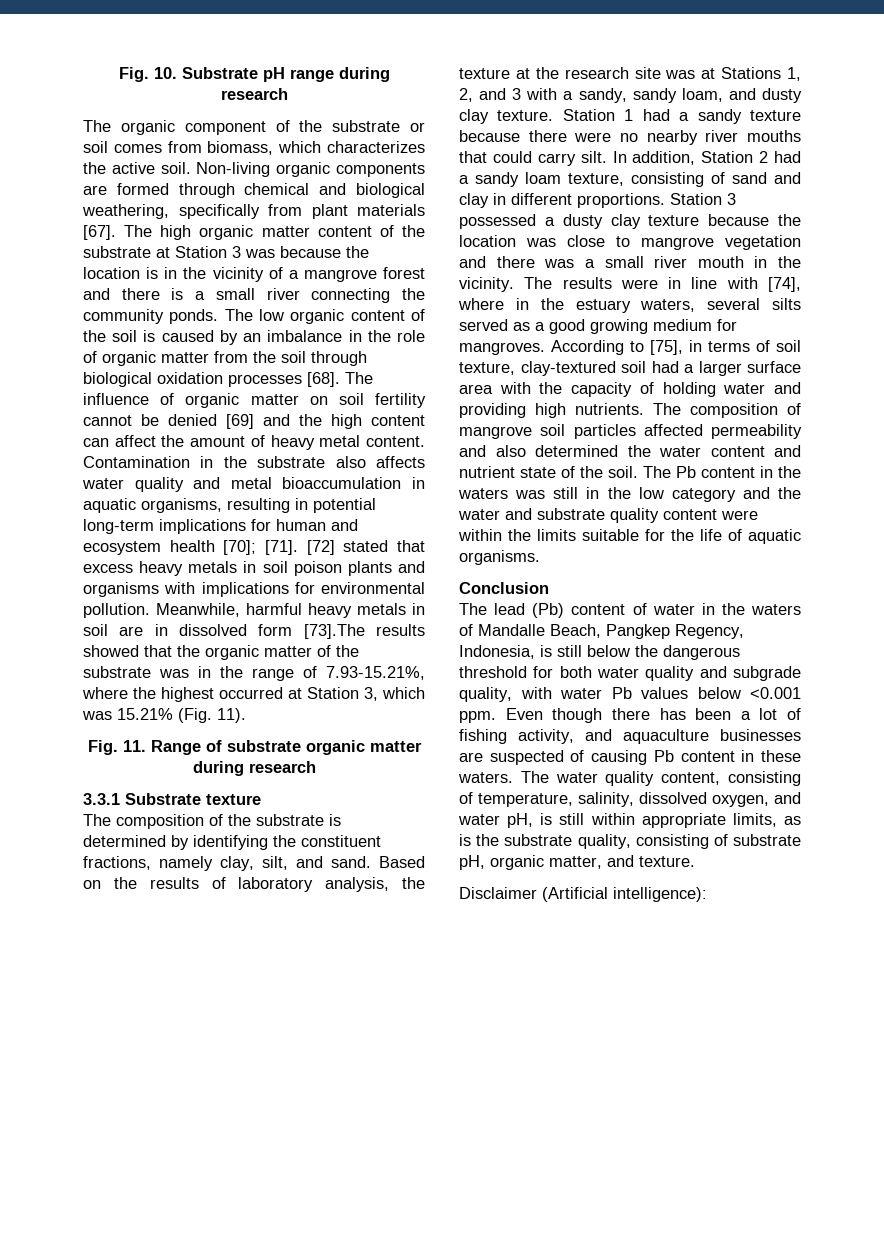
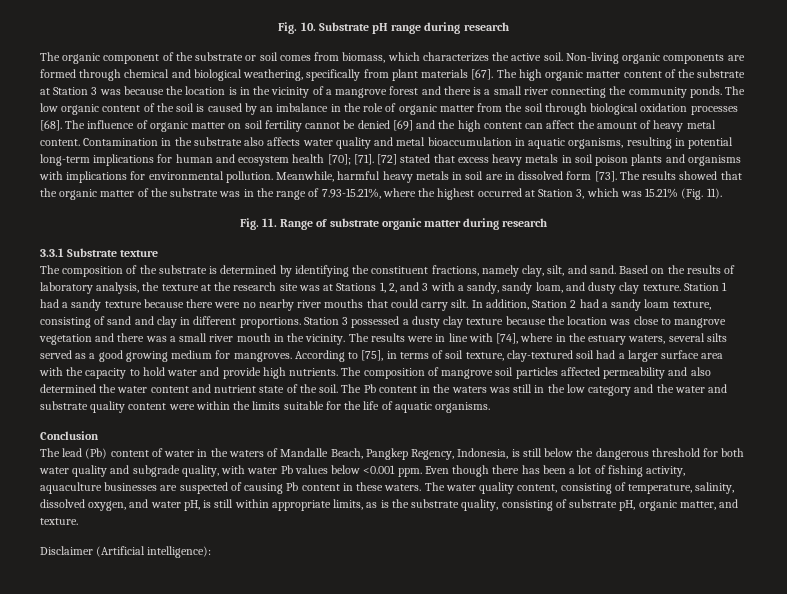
[303,624,365,639] [73].The -> [594,171,640,182] [73]. The
[639,382,801,397] [459,403,526,418] of holding water and providing -> [129,367,261,379] to hold water and provide
[585,729,612,741] and -> (686, 471) none

